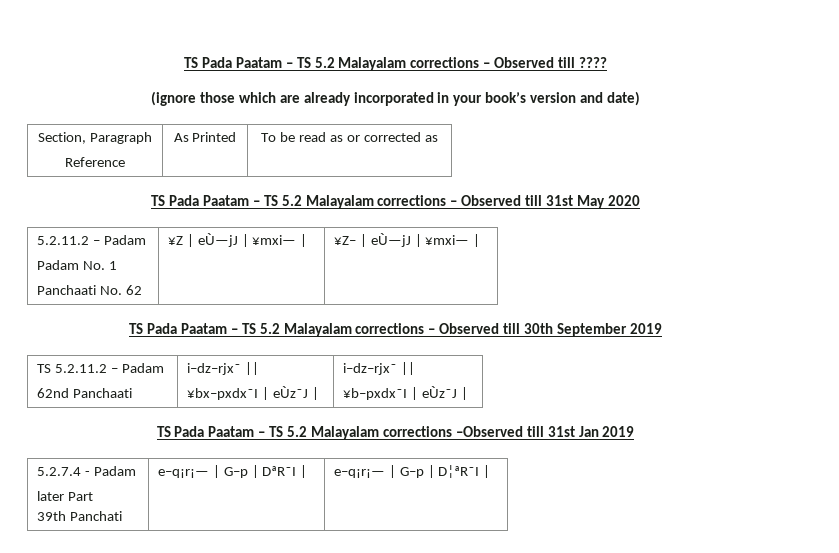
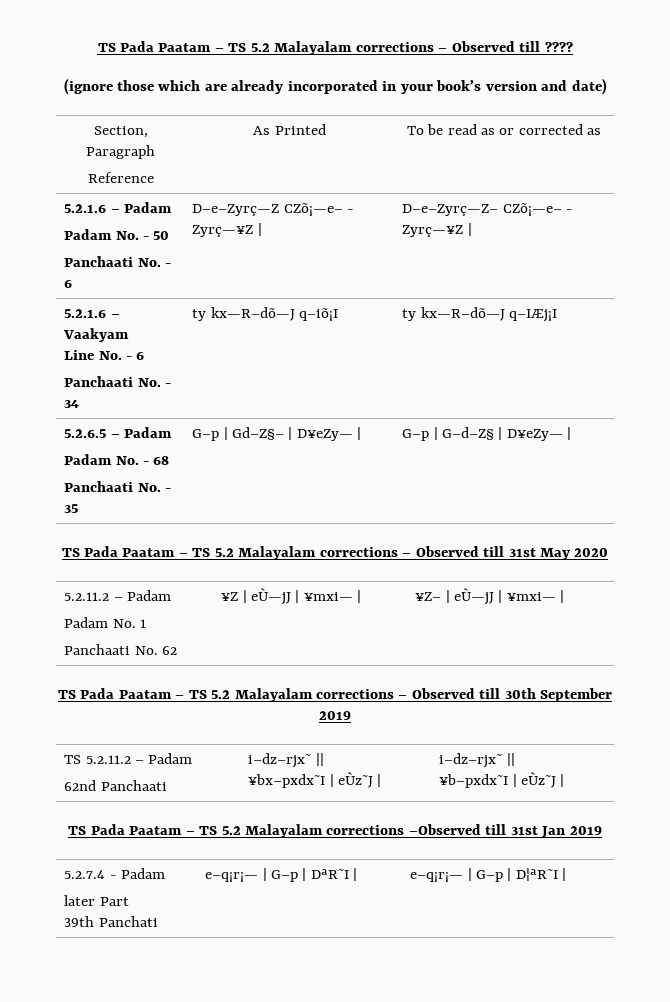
(438, 138) none -> [64,202,172,213] [64,229,170,240] [64,256,171,267] [64,280,73,288] [192,203,354,216] [192,223,262,237] [402,203,573,216] [402,223,472,237] [64,309,120,318] [63,328,130,342] [64,350,145,360] [64,376,171,387] [64,400,80,408] [192,307,338,321] [402,307,557,322] [64,427,172,438] [64,454,170,465] [64,481,171,492] [64,504,79,513] [192,427,362,441] [402,427,572,441] // 5.2.1.6 – Padam // Padam No. - 50 // Panchaati No. - 6 | D–e–Zyrç—Z CZõ¡—e– - Zyrç—¥Z | | D–e–Zyrç—Z– CZõ¡—e– - Zyrç—¥Z | // 5.2.1.6 – Vaakyam // Line No. - 6 // Panchaati No. - 34 | ty kx—R–dõ—J q–iõ¡I | ty kx—R–dõ—J q–IÆj¡I // 5.2.6.5 – Padam // Padam No. - 68 // Panchaati No. - 35 | G–p | Gd–Z§– | D¥eZy— | | G–p | G–d–Z§ | D¥eZy— |

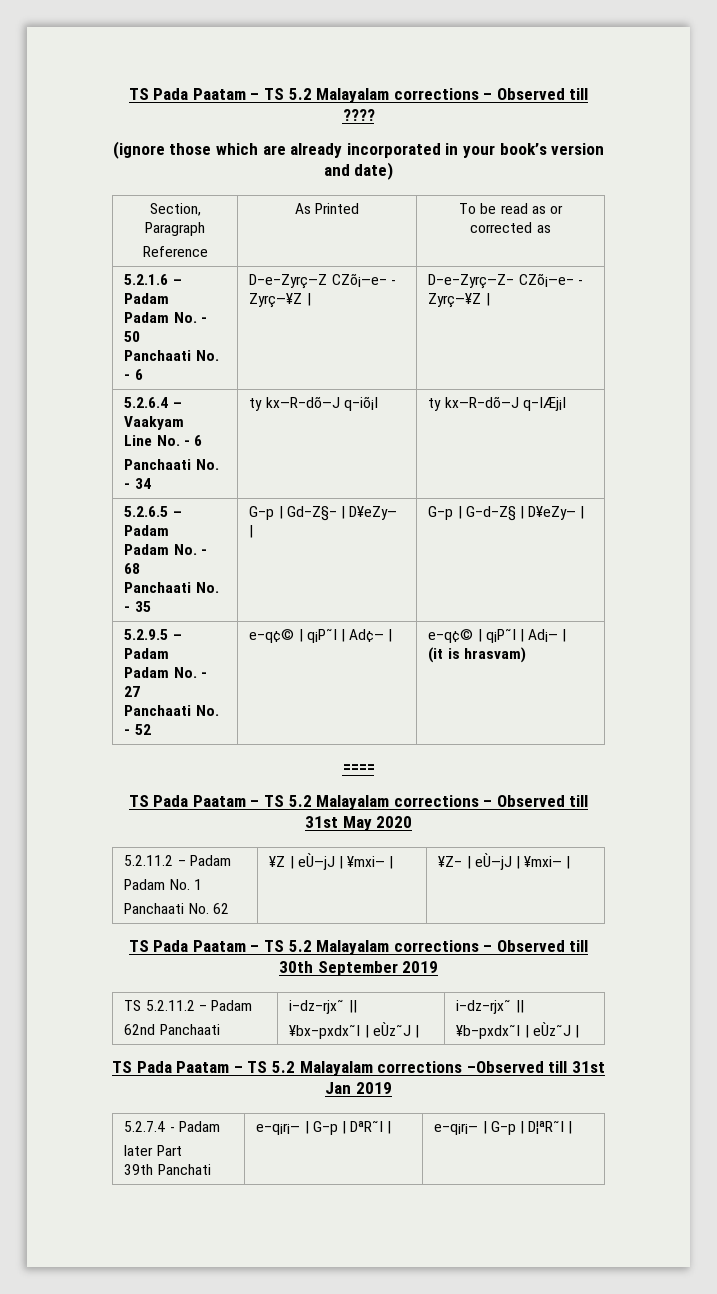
[64,309,107,318] 5.2.1.6 -> [124,397,169,408] 5.2.6.4
(572, 433) none -> [124,629,182,640] [124,648,170,659] [124,667,207,678] [124,686,141,697] [124,705,219,716] [124,724,151,735] [249,628,393,643] [428,628,567,643] [428,647,526,663] [342,764,375,773] // 5.2.9.5 – Padam // Padam No. - 27 // Panchaati No. - 52 | e–q¢© | q¡P˜I | Ad¢— | | e–q¢© | q¡P˜I | Ad¡— | // (it is hrasvam) // ====

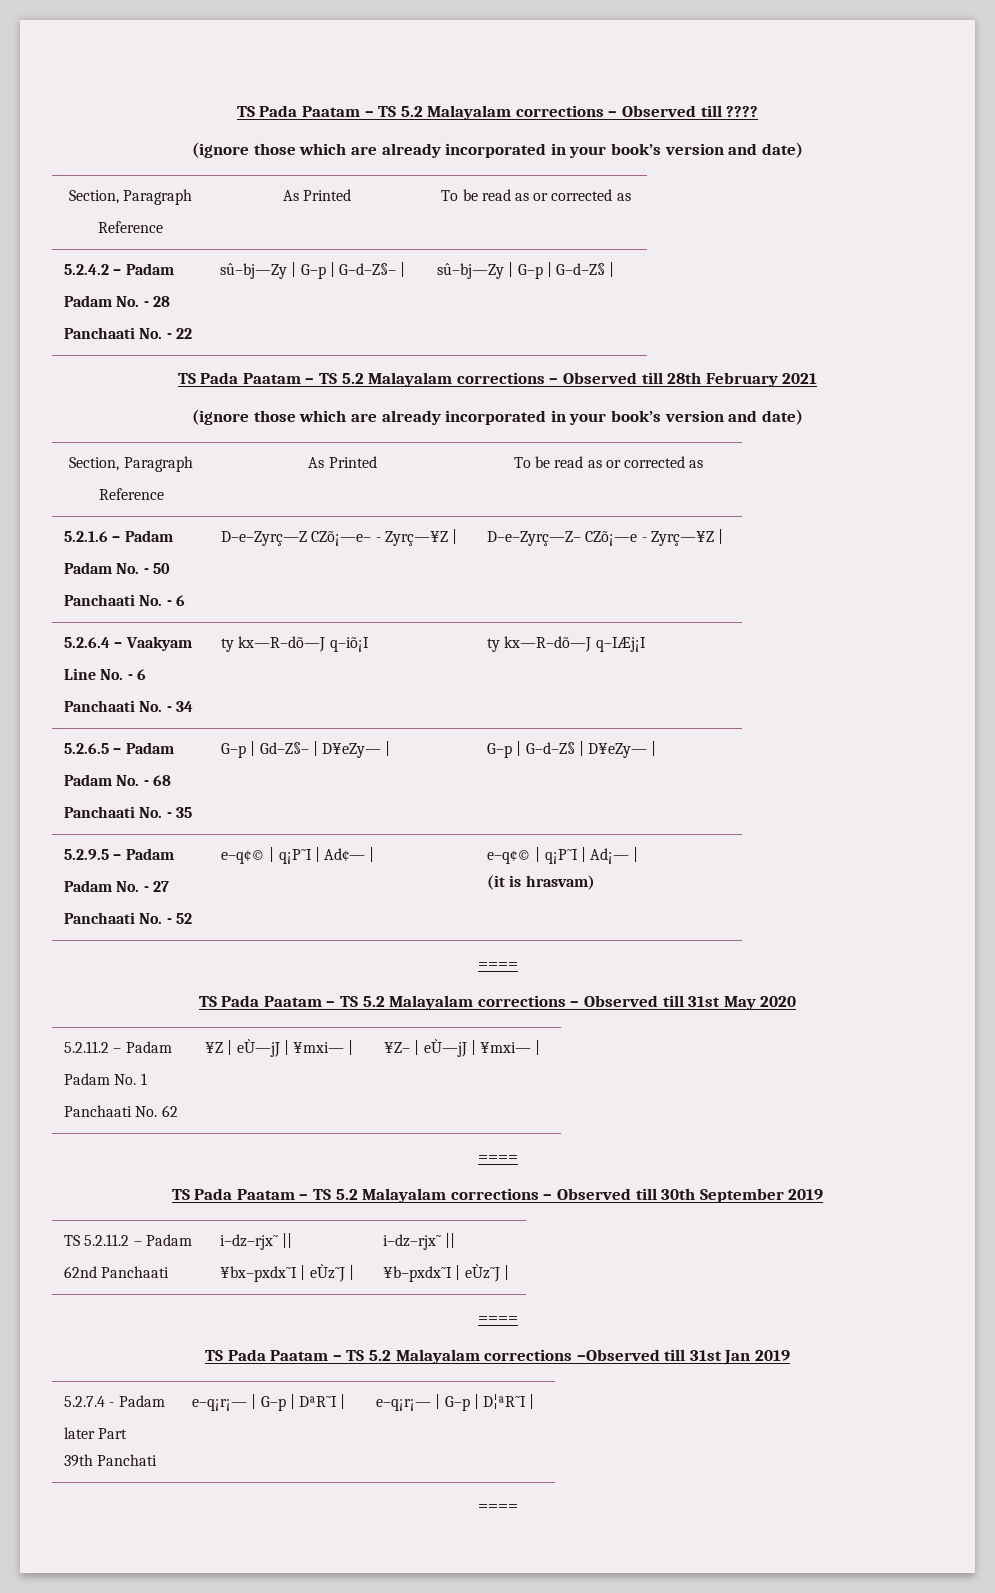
(551, 229) none -> [64,263,174,275] [64,295,170,307] [64,327,192,339] [220,262,406,279] [437,262,615,279] [177,372,818,387] [192,409,803,425] [69,456,193,472] [98,488,164,500] [308,456,377,468] [513,456,704,468] // 5.2.4.2 – Padam // Padam No. - 28 // Panchaati No. - 22 | sû–bj—Zy | G–p | G–d–Z§– | | sû–bj—Zy | G–p | G–d–Z§ | // TS Pada Paatam – TS 5.2 Malayalam corrections – Observed till 28th February 2021 // (ignore those which are already incorporated in your book’s version and date) // Section, Paragraph // Reference | As Printed | To be read as or corrected as
[518,273,574,287] CZõ¡—e– -> [585,531,638,546] CZõ¡—e
(571, 862) none -> [477,1155,518,1162] // ====
(579, 1031) none -> [477,1316,518,1323] // ====
(573, 1127) none -> [477,1504,518,1511] // ====

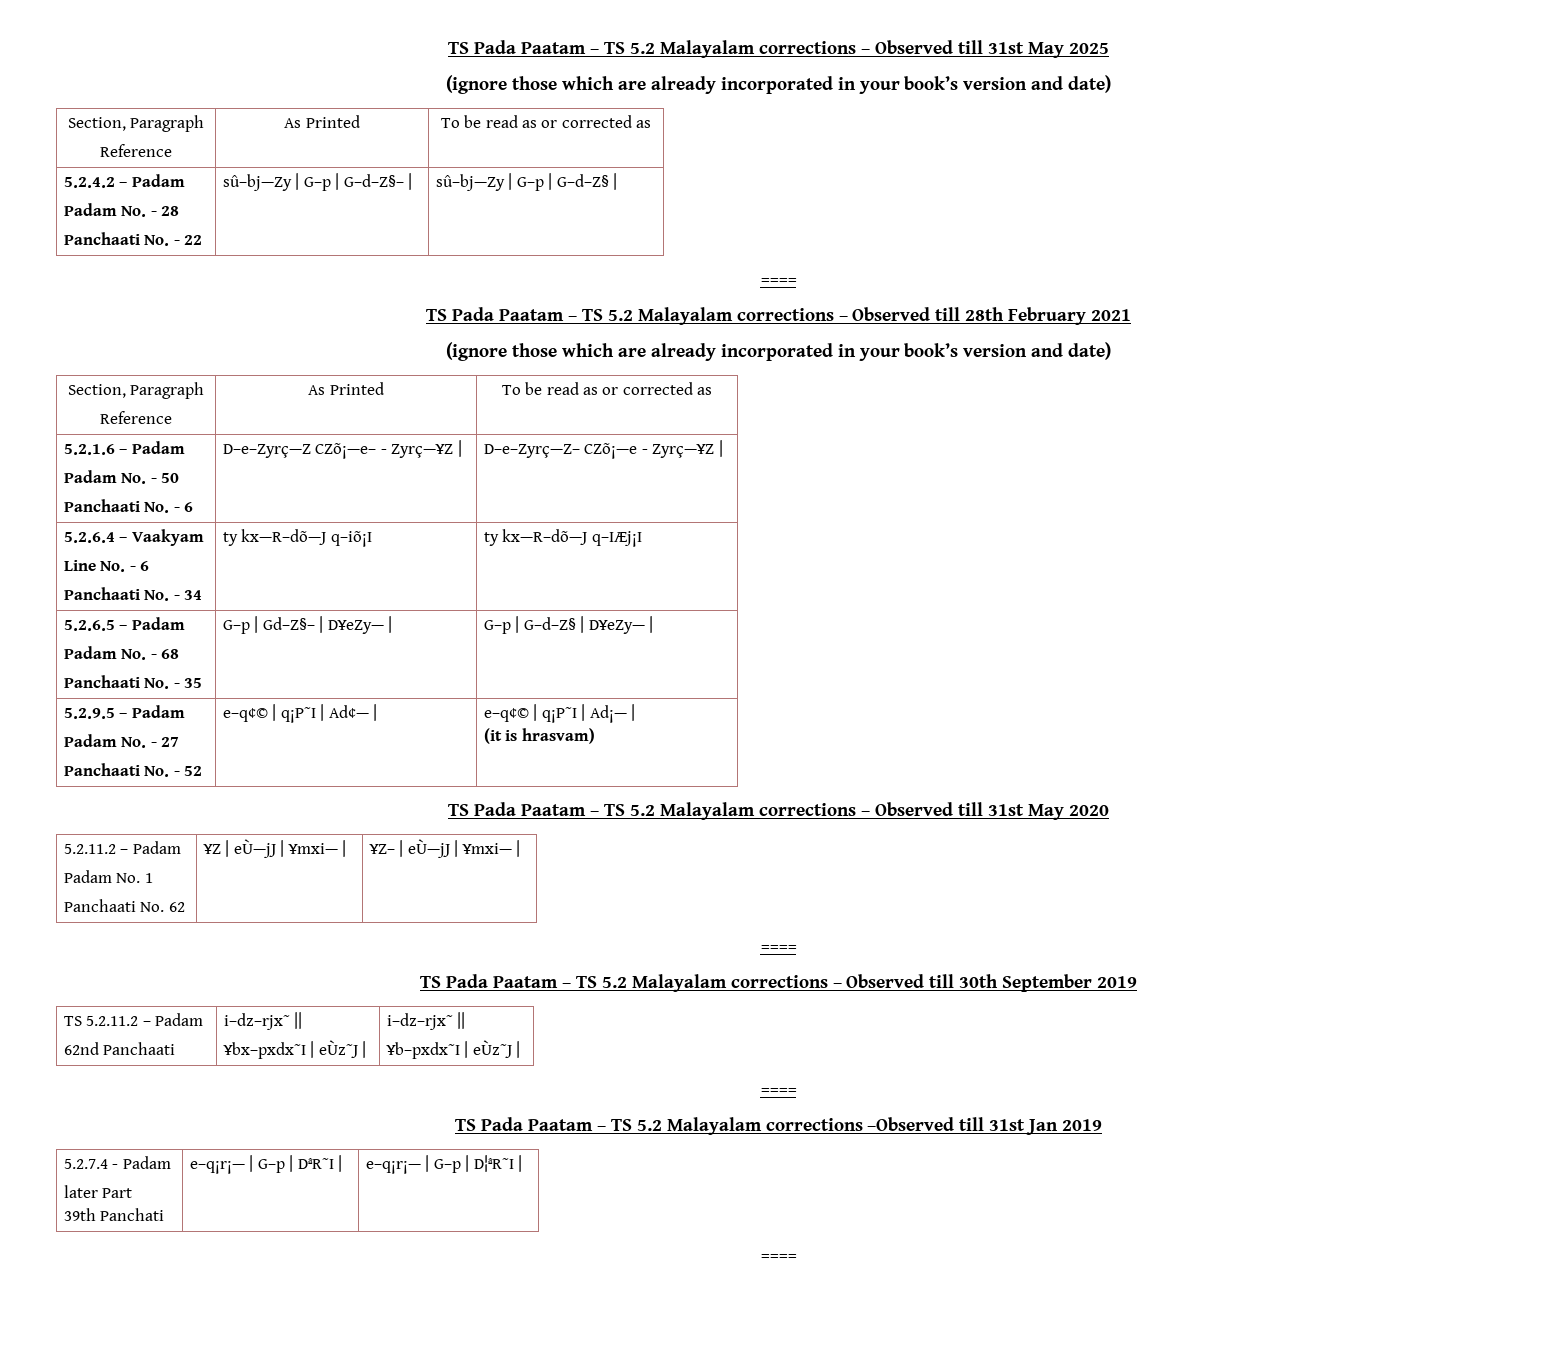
[726,106,759,117] ???? -> [987,42,1109,58] 31st May 2025
(615, 269) none -> [760,278,797,285] // ====
[477,962,518,969] // ==== -> (595, 736) none

